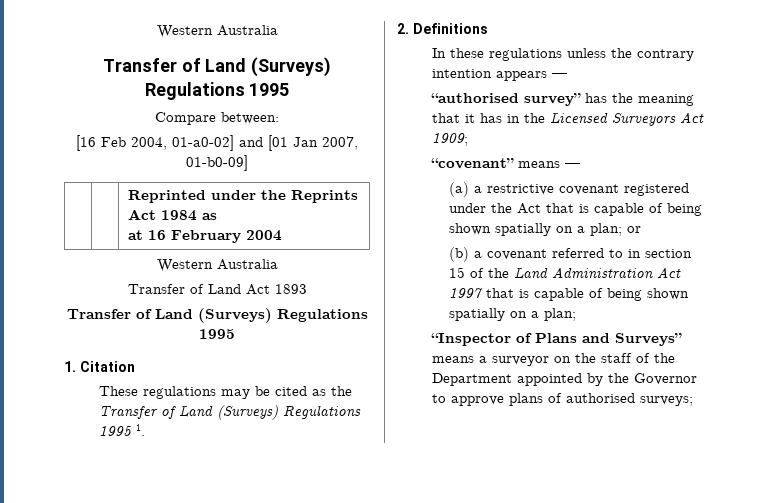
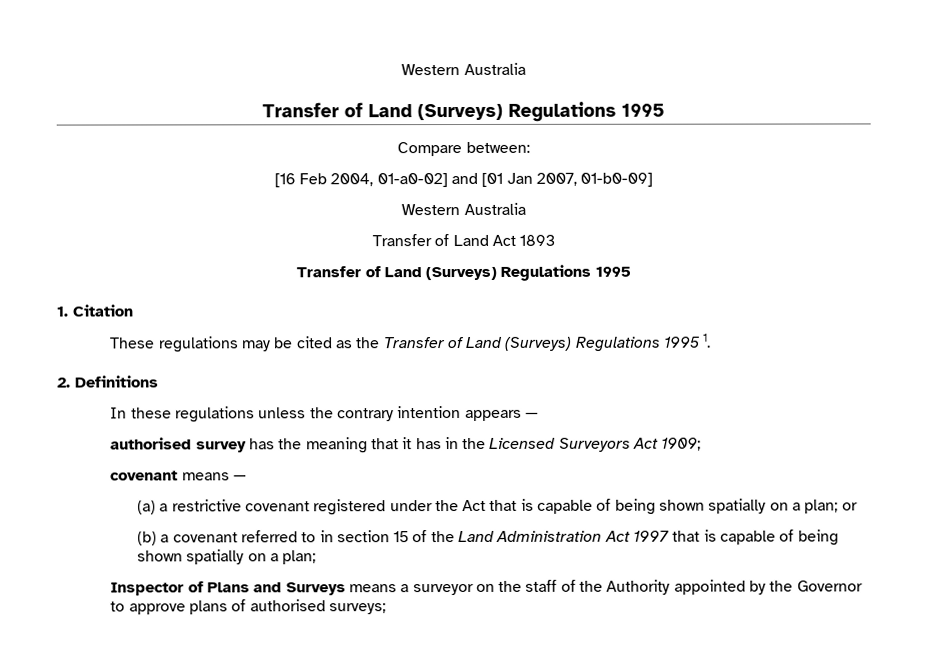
[128,190,359,203] [128,209,218,221] [128,230,283,243] // | | Reprinted under the Reprints Act 1984 as // at 16 February 2004 -> (654, 179) none
[430,93,581,106] “authorised survey” -> [110,437,247,453] authorised survey
[430,158,514,169] “covenant” -> [110,470,179,481] covenant
[430,333,511,346] “Inspector -> [110,582,185,596] Inspector
[614,333,682,346] Surveys” -> [285,582,346,596] Surveys
[431,373,512,386] Department -> [606,579,671,595] Authority

